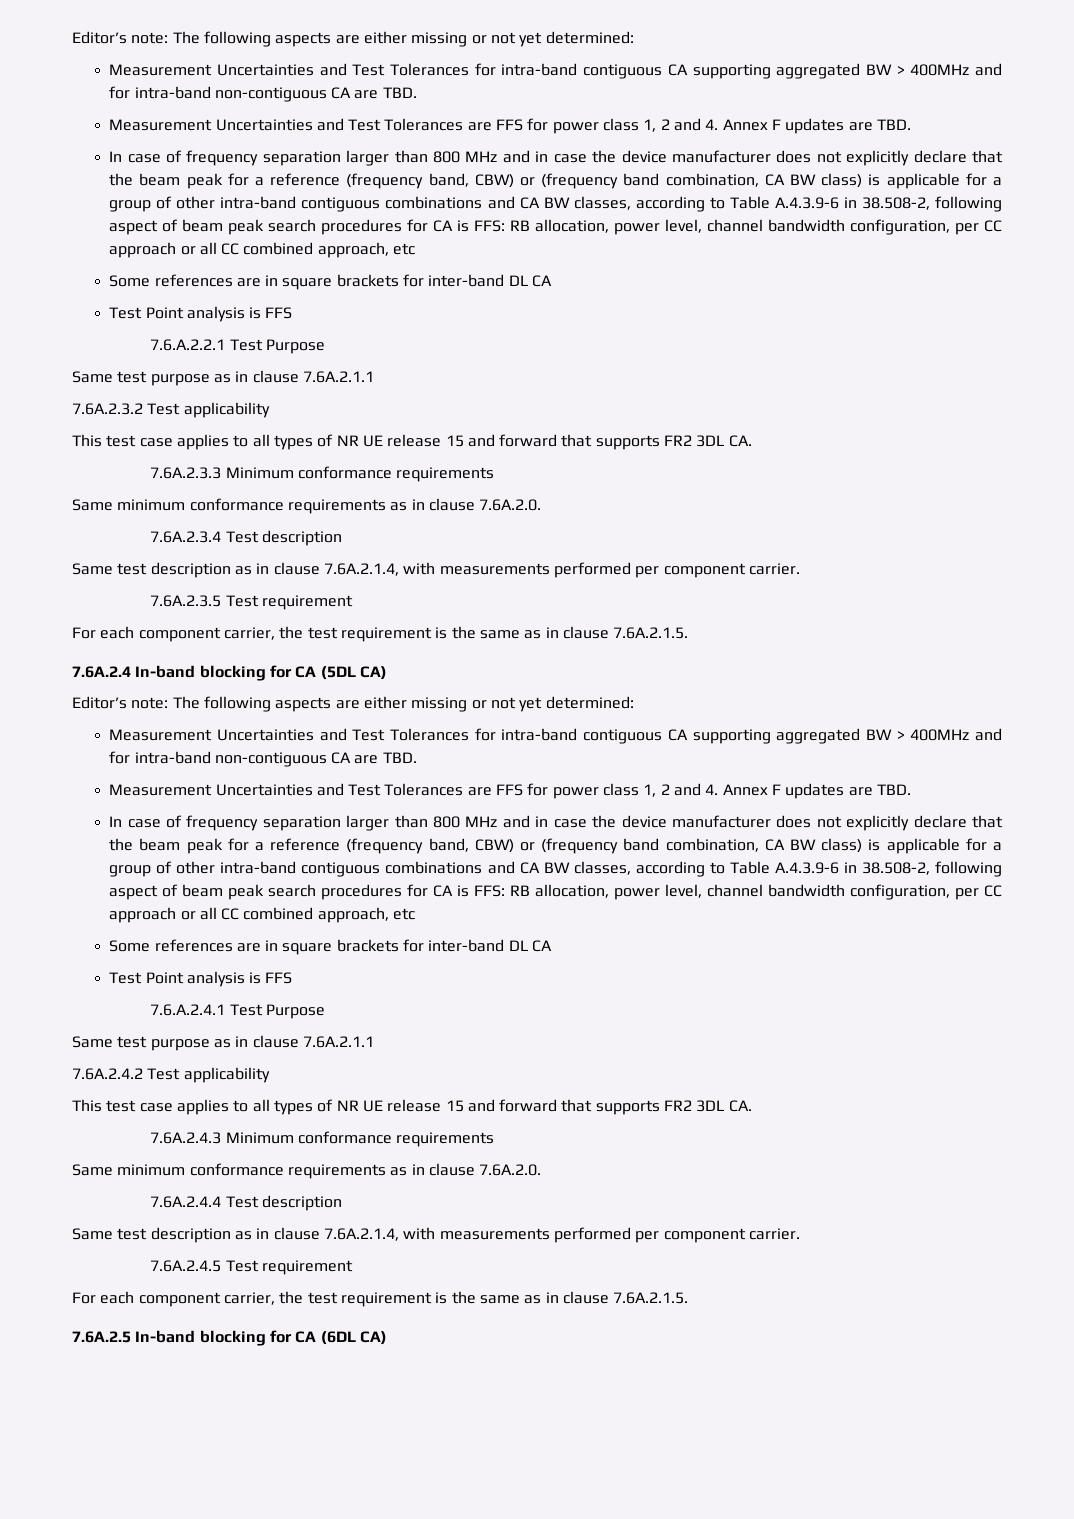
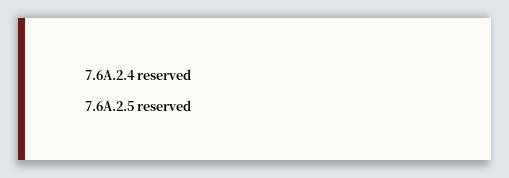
[72,31,634,47] [109,63,1003,79] [109,86,417,102] [109,118,911,134] [109,150,1004,166] [109,173,1002,189] [109,196,1002,212] [109,219,1003,235] [109,242,416,258] [109,274,553,290] [109,306,293,322] [150,339,326,354] [72,370,374,386] [72,402,270,418] [72,434,752,450] [150,466,495,482] [72,498,542,514] [150,530,343,546] [72,562,800,578] [150,595,354,610] [72,626,689,642] [72,665,387,681] [72,696,634,712] [109,728,1003,744] [109,751,417,767] [109,783,911,799] [109,815,1004,831] [109,838,1002,854] [109,861,1002,877] [109,884,1003,900] [109,907,416,923] [109,939,553,955] [109,971,293,987] [150,1004,326,1019] [72,1035,374,1051] [72,1067,270,1083] [72,1099,752,1115] [150,1131,495,1147] [72,1163,542,1179] [150,1195,343,1211] [72,1227,800,1243] [150,1260,354,1275] [72,1291,689,1307] [72,1330,387,1346] Editor’s note: The following aspects are either missing or not yet determined: // Measurement Uncertainties and Test Tolerances for intra-band contiguous CA supporting aggregated BW > 400MHz and for intra-band non-contiguous CA are TBD. // Measurement Uncertainties and Test Tolerances are FFS for power class 1, 2 and 4. Annex F updates are TBD. // In case of frequency separation larger than 800 MHz and in case the device manufacturer does not explicitly declare that the beam peak for a reference (frequency band, CBW) or (frequency band combination, CA BW class) is applicable for a group of other intra-band contiguous combinations and CA BW classes, according to Table A.4.3.9-6 in 38.508-2, following aspect of beam peak search procedures for CA is FFS: RB allocation, power level, channel bandwidth configuration, per CC approach or all CC combined approach, etc // Some references are in square brackets for inter-band DL CA // Test Point analysis is FFS // 7.6.A.2.2.1 Test Purpose // Same test purpose as in clause 7.6A.2.1.1 // 7.6A.2.3.2 Test applicability // This test case applies to all types of NR UE release 15 and forward that supports FR2 3DL CA. // 7.6A.2.3.3 Minimum conformance requirements // Same minimum conformance requirements as in clause 7.6A.2.0. // 7.6A.2.3.4 Test description // Same test description as in clause 7.6A.2.1.4, with measurements performed per component carrier. // 7.6A.2.3.5 Test requirement // For each component carrier, the test requirement is the same as in clause 7.6A.2.1.5. // 7.6A.2.4 In-band blocking for CA (5DL CA) // Editor’s note: The following aspects are either missing or not yet determined: // Measurement Uncertainties and Test Tolerances for intra-band contiguous CA supporting aggregated BW > 400MHz and for intra-band non-contiguous CA are TBD. // Measurement Uncertainties and Test Tolerances are FFS for power class 1, 2 and 4. Annex F updates are TBD. // In case of frequency separation larger than 800 MHz and in case the device manufacturer does not explicitly declare that the beam peak for a reference (frequency band, CBW) or (frequency band combination, CA BW class) is applicable for a group of other intra-band contiguous combinations and CA BW classes, according to Table A.4.3.9-6 in 38.508-2, following aspect of beam peak search procedures for CA is FFS: RB allocation, power level, channel bandwidth configuration, per CC approach or all CC combined approach, etc // Some references are in square brackets for inter-band DL CA // Test Point analysis is FFS // 7.6.A.2.4.1 Test Purpose // Same test purpose as in clause 7.6A.2.1.1 // 7.6A.2.4.2 Test applicability // This test case applies to all types of NR UE release 15 and forward that supports FR2 3DL CA. // 7.6A.2.4.3 Minimum conformance requirements // Same minimum conformance requirements as in clause 7.6A.2.0. // 7.6A.2.4.4 Test description // Same test description as in clause 7.6A.2.1.4, with measurements performed per component carrier. // 7.6A.2.4.5 Test requirement // For each component carrier, the test requirement is the same as in clause 7.6A.2.1.5. // 7.6A.2.5 In-band blocking for CA (6DL CA) -> [85,69,192,80] [85,100,192,111] 7.6A.2.4 reserved // 7.6A.2.5 reserved

